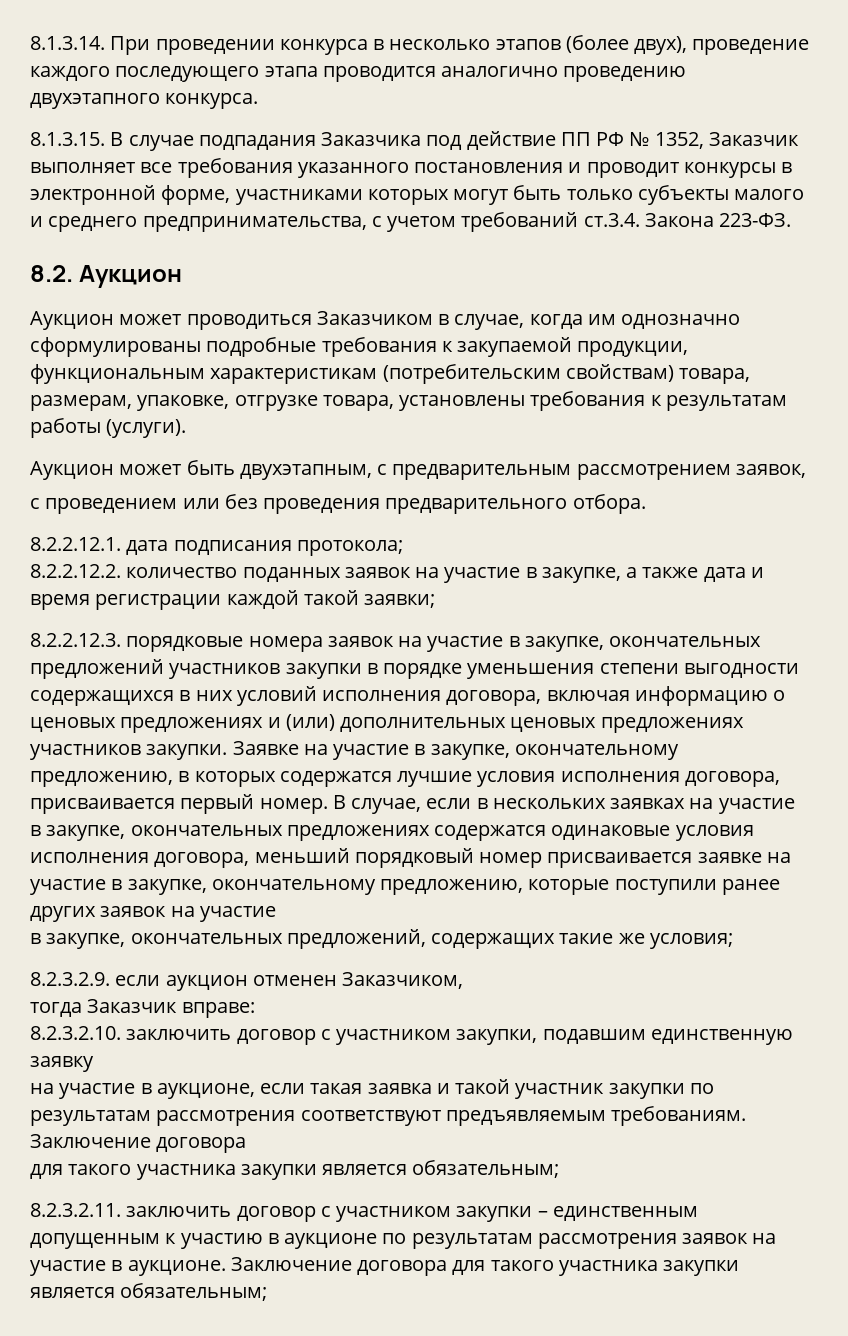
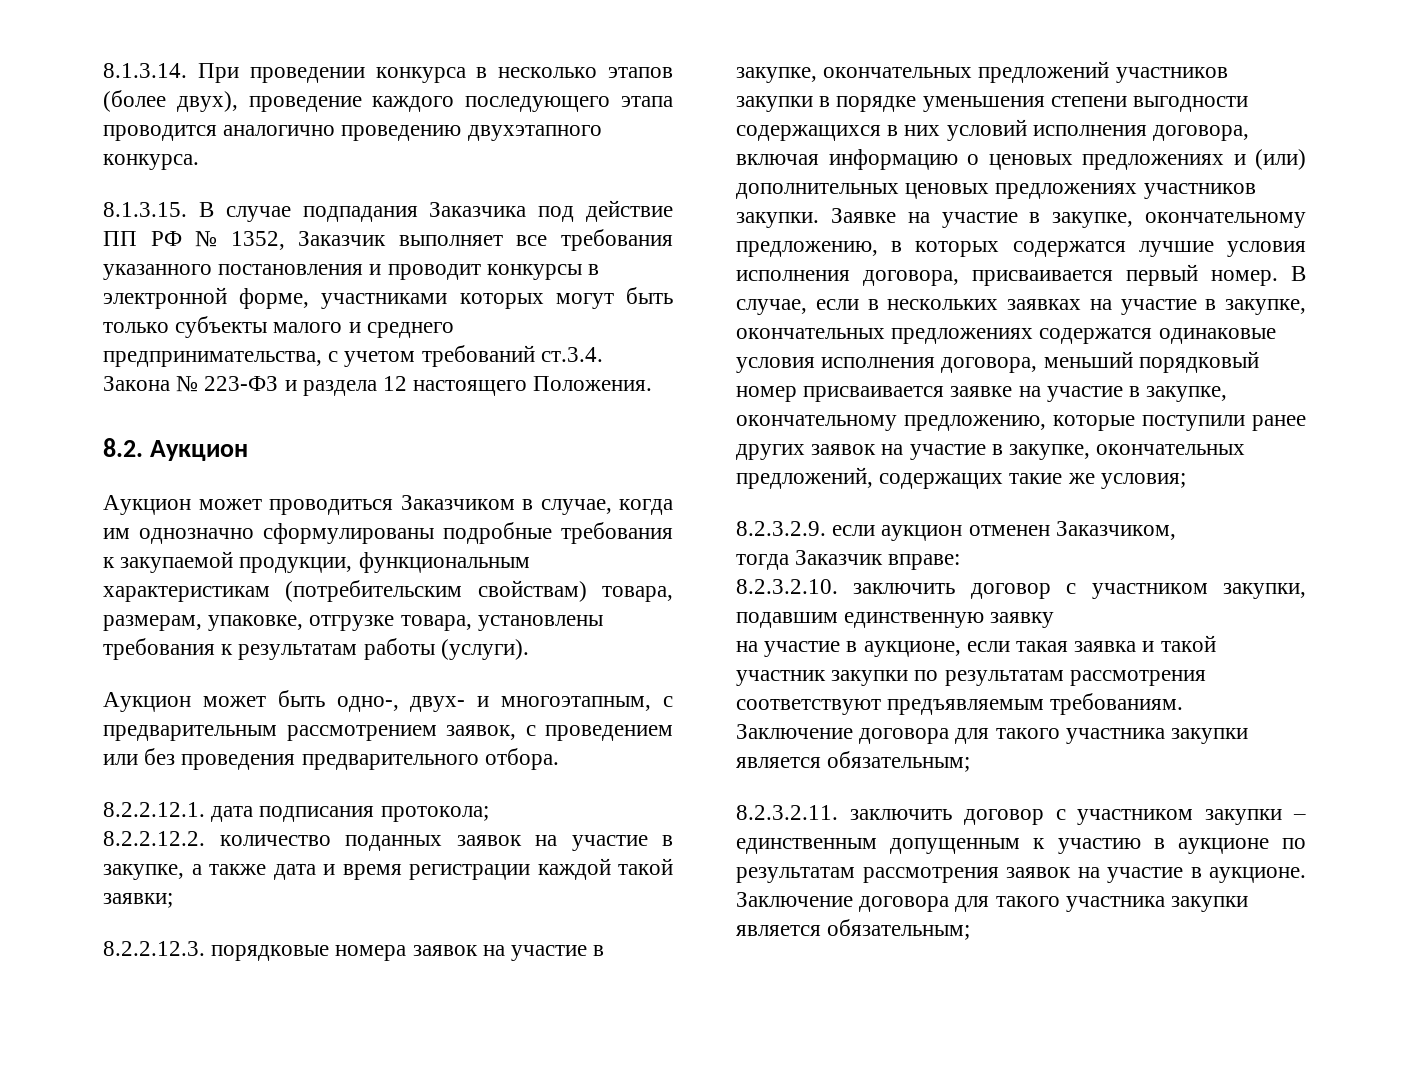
[719,213,792,227] 223-ФЗ. -> [176,376,653,396] № 223-ФЗ и раздела 12 настоящего Положения.
[239,464,372,480] двухэтапным, -> [336,696,652,712] одно-, двух- и многоэтапным,
(806, 471) // -> (516, 732) none
(795, 806) // -> (1197, 307) none
(276, 914) // -> (986, 452) none
(247, 1145) // -> (950, 736) none

